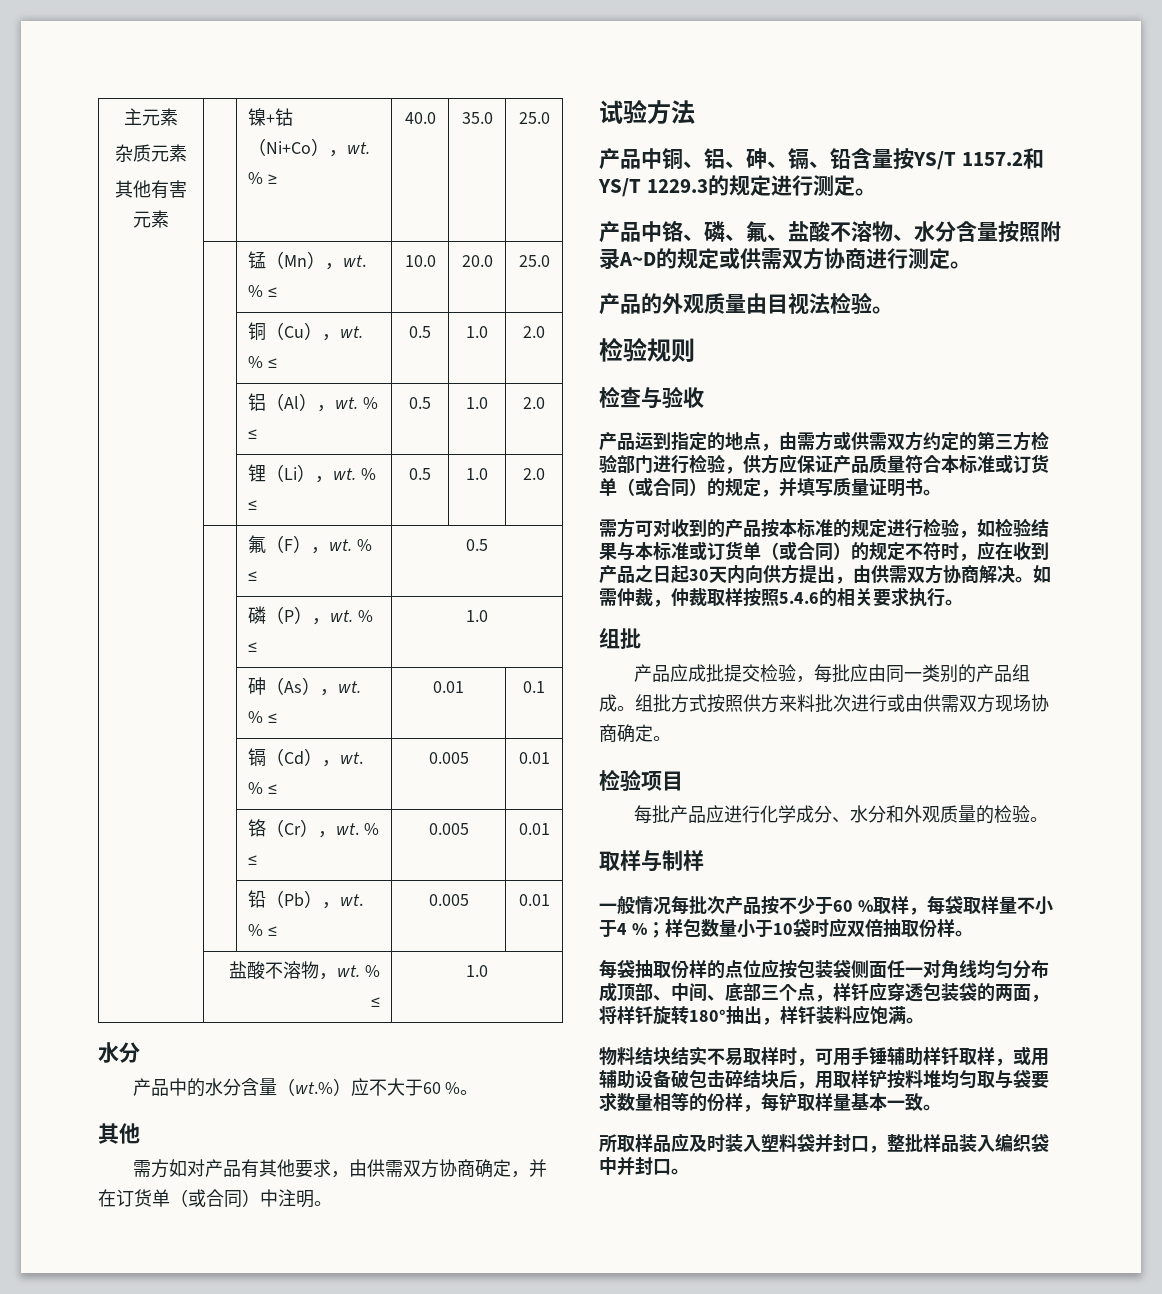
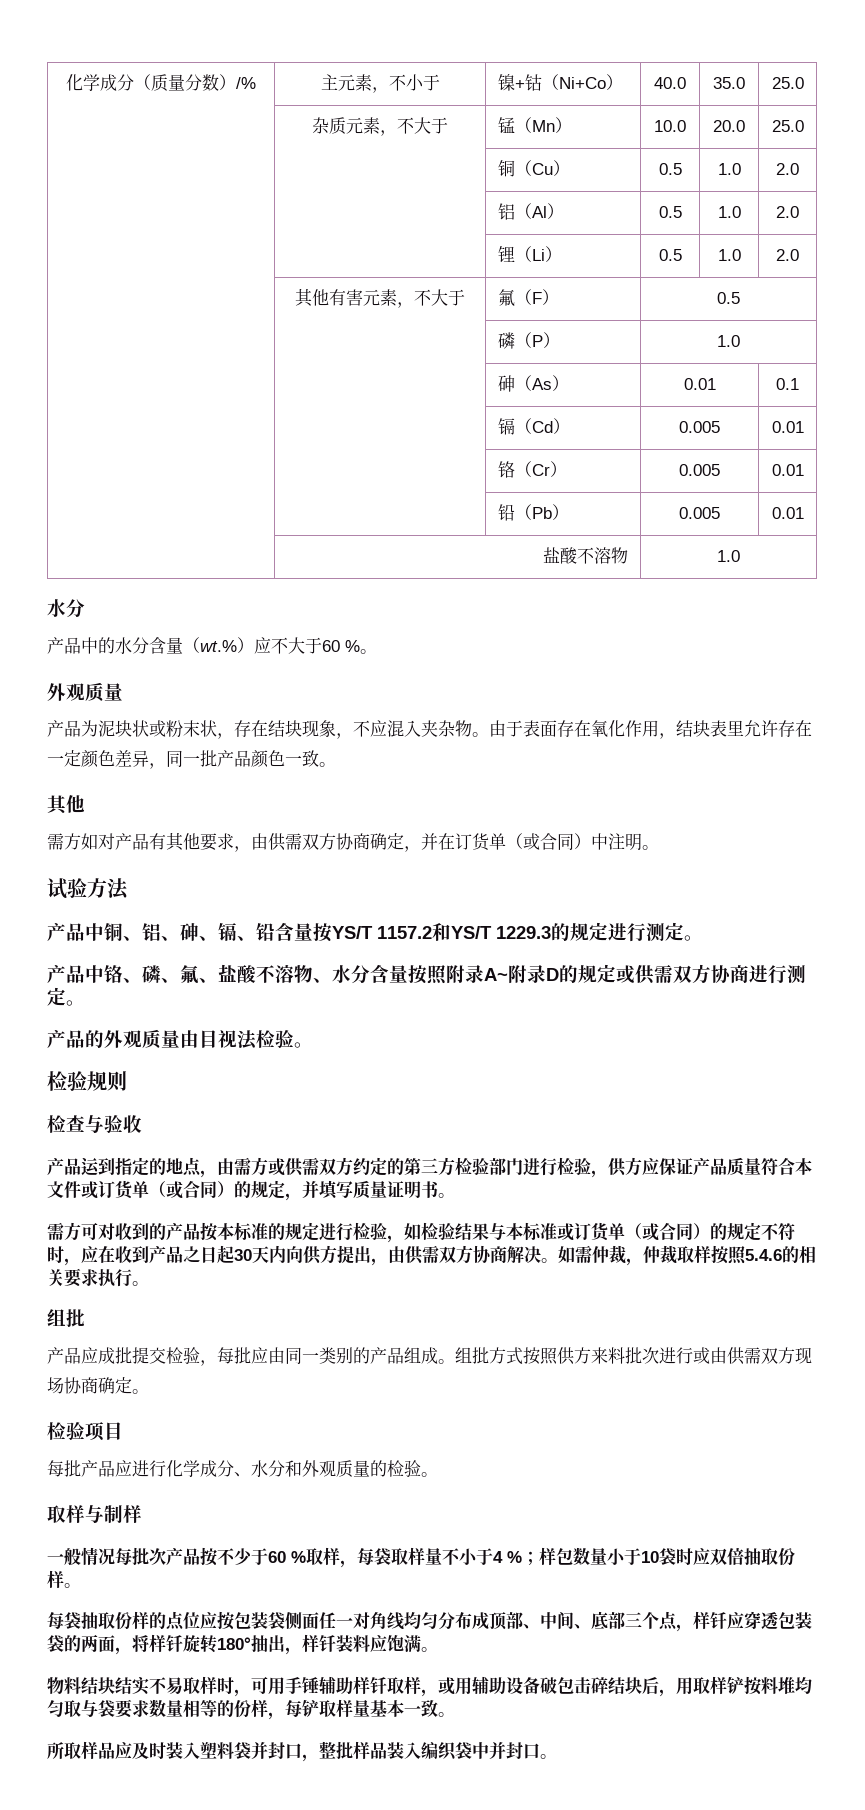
[124,108,178,126] [115,144,187,162] [115,180,187,199] [133,210,169,228] 主元素 // 杂质元素 // 其他有害元素 | -> [66,74,256,92] [320,74,440,93] 化学成分（质量分数）/% | 主元素，不小于
[329,142,371,157] [248,172,278,184] ，wt. % ≥ -> (623, 82) none
(550, 118) none -> [312,117,448,136] 杂质元素，不大于
[325,255,367,270] [248,285,278,297] ，wt. % ≤ -> (572, 125) none
[322,326,364,341] [248,356,278,368] ，wt. % ≤ -> (570, 168) none
[317,397,379,412] [248,429,258,439] ，wt. % ≤ -> (564, 211) none
[315,468,377,483] [248,500,258,510] [409,468,431,480] [466,468,488,480] [523,468,545,480] ，wt. % ≤ | 0.5 | 1.0 | 2.0 // | -> [658,249,682,261] [717,249,741,261] [776,249,799,261] [295,288,465,308] | 0.5 | 1.0 | 2.0 // | 其他有害元素，不大于
[311,539,373,554] [248,571,258,581] ，wt. % ≤ -> (559, 297) none
[312,610,374,625] [248,642,258,652] ，wt. % ≤ -> (560, 340) none
[320,681,362,696] [248,711,278,723] ，wt. % ≤ -> (569, 383) none
[322,752,364,767] [248,782,278,794] ，wt. % ≤ -> (570, 426) none
[318,823,380,838] [248,855,258,865] ，wt. % ≤ -> (567, 469) none
[322,894,364,909] [248,924,278,936] ，wt. % ≤ -> (569, 512) none
[318,965,380,980] [370,997,380,1007] ，wt. % ≤ -> (629, 555) none
(479, 1092) none -> [47,682,123,702] [47,720,812,739] [47,750,336,769] // 外观质量 // 产品为泥块状或粉末状，存在结块现象，不应混入夹杂物。由于表面存在氧化作用，结块表里允许存在一定颜色差异，同一批产品颜色一致。
[619,252,656,266] A~D -> [484,965,559,984] A~附录D
[959,455,995,473] 标准 -> [47,1181,81,1198] 文件

